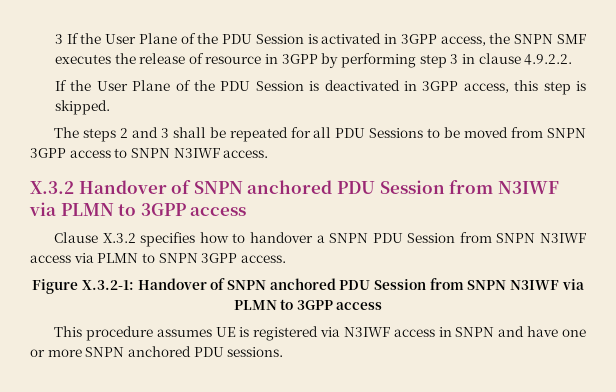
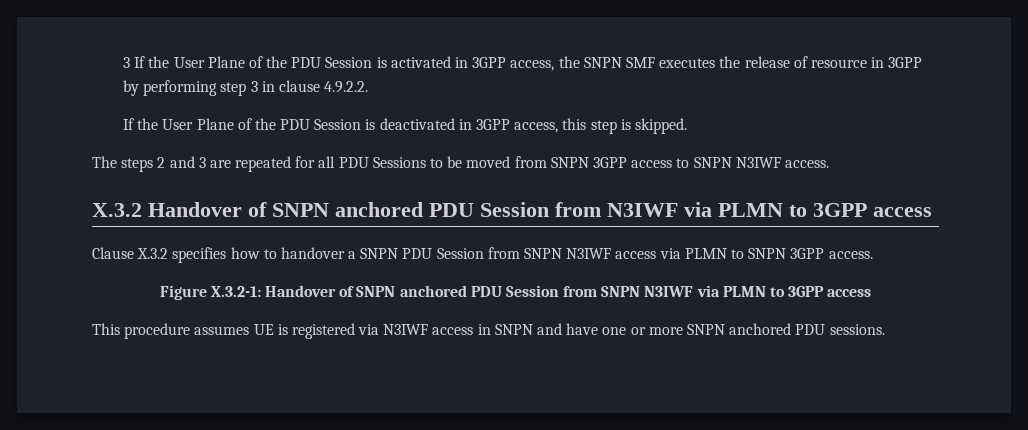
[172,127,226,138] shall be -> [209,160,231,168] are

